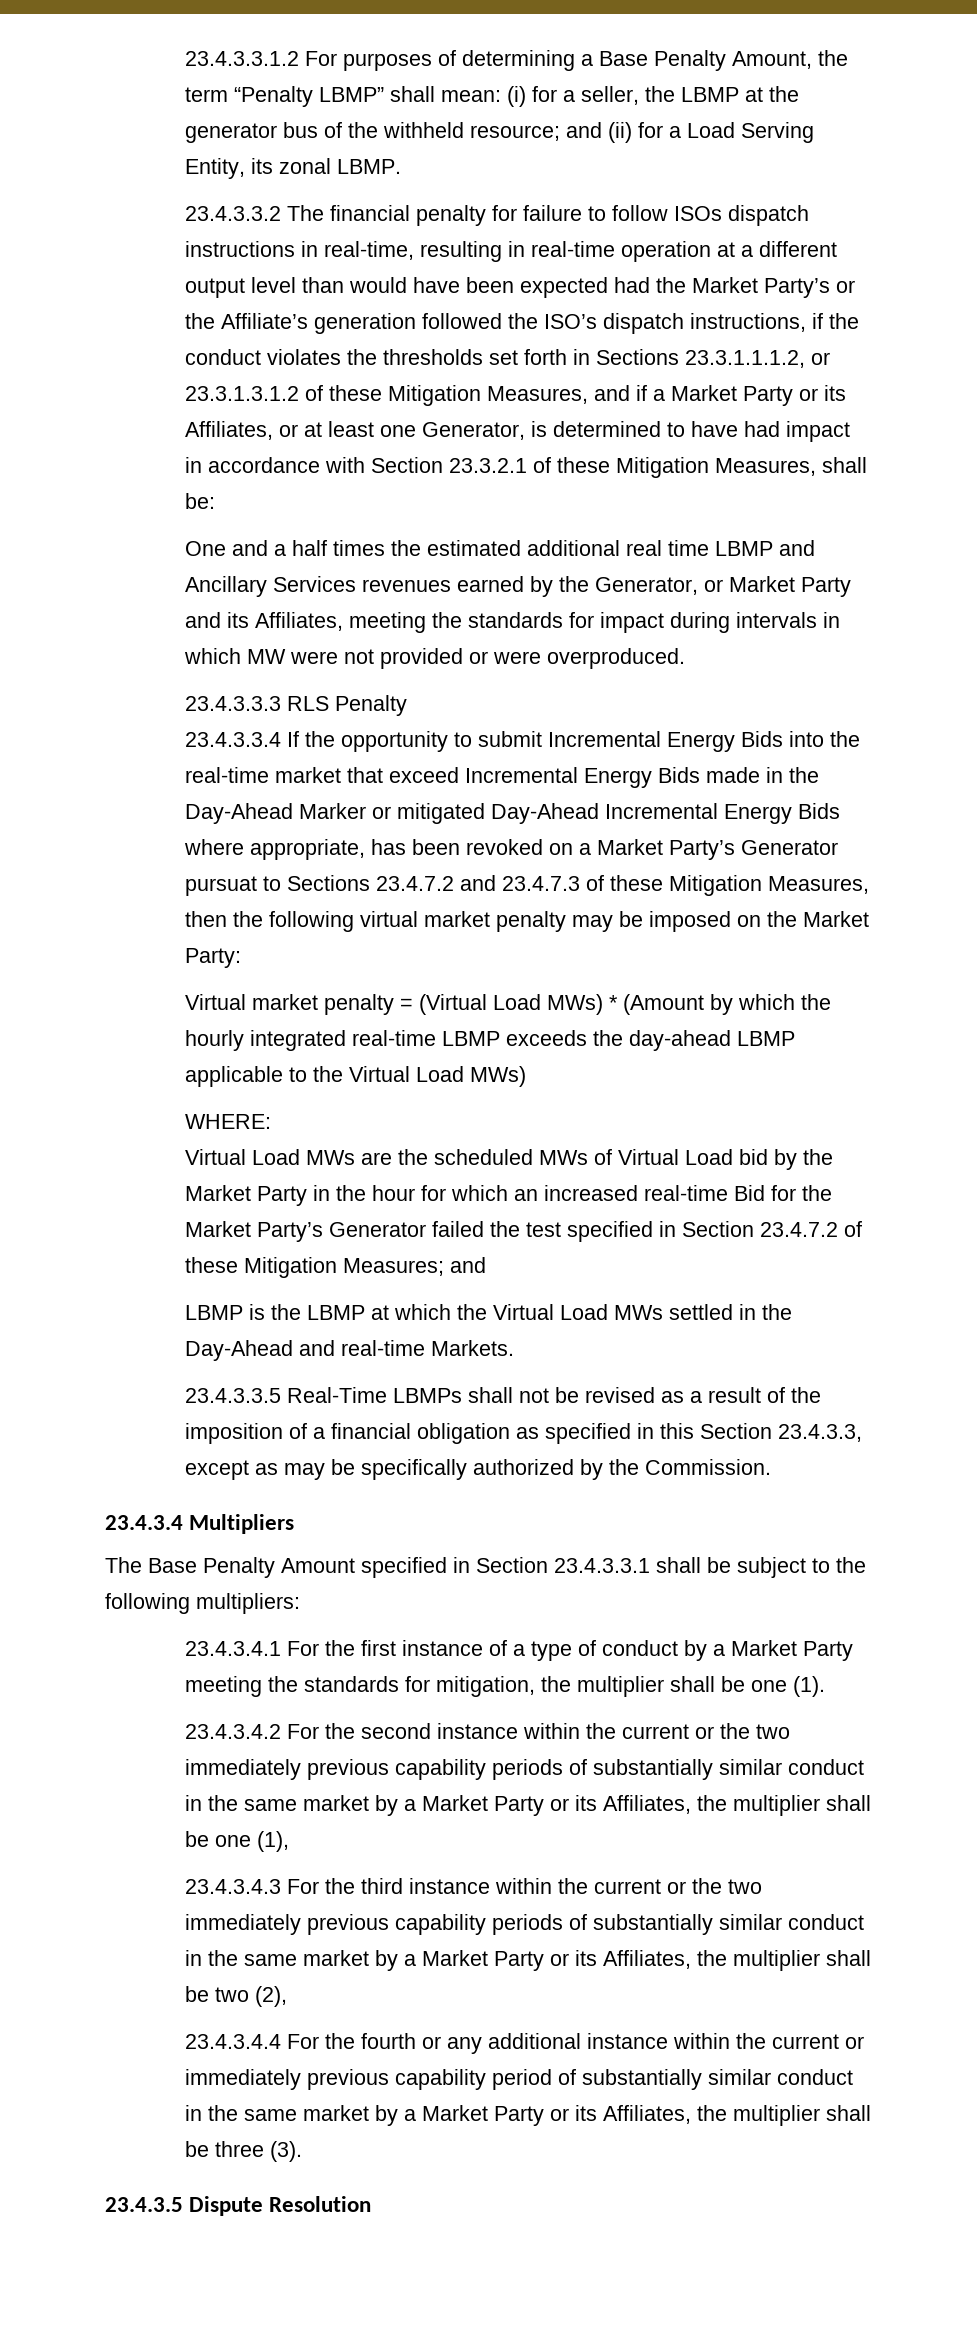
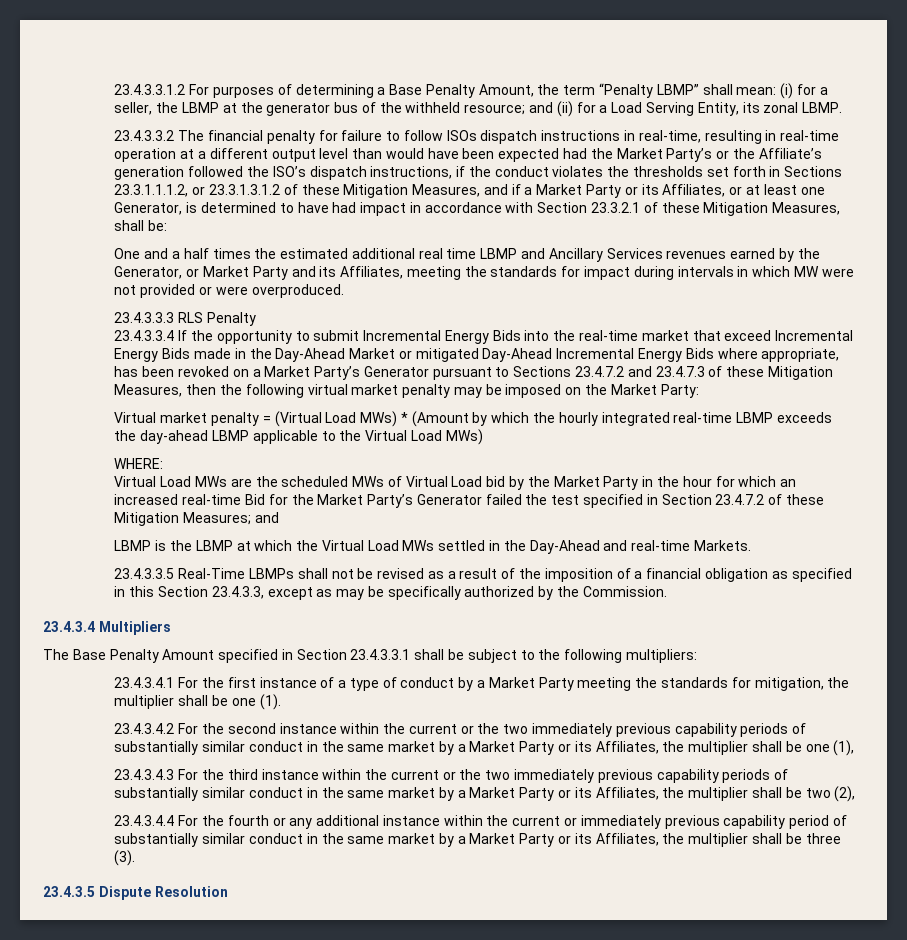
[298,803,366,819] Marker -> [349,348,396,359] Market
[184,876,257,896] pursuat -> [432,367,492,380] pursuant

